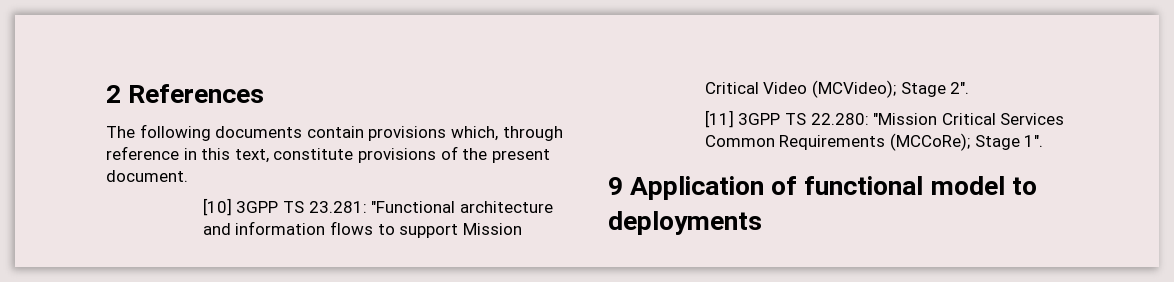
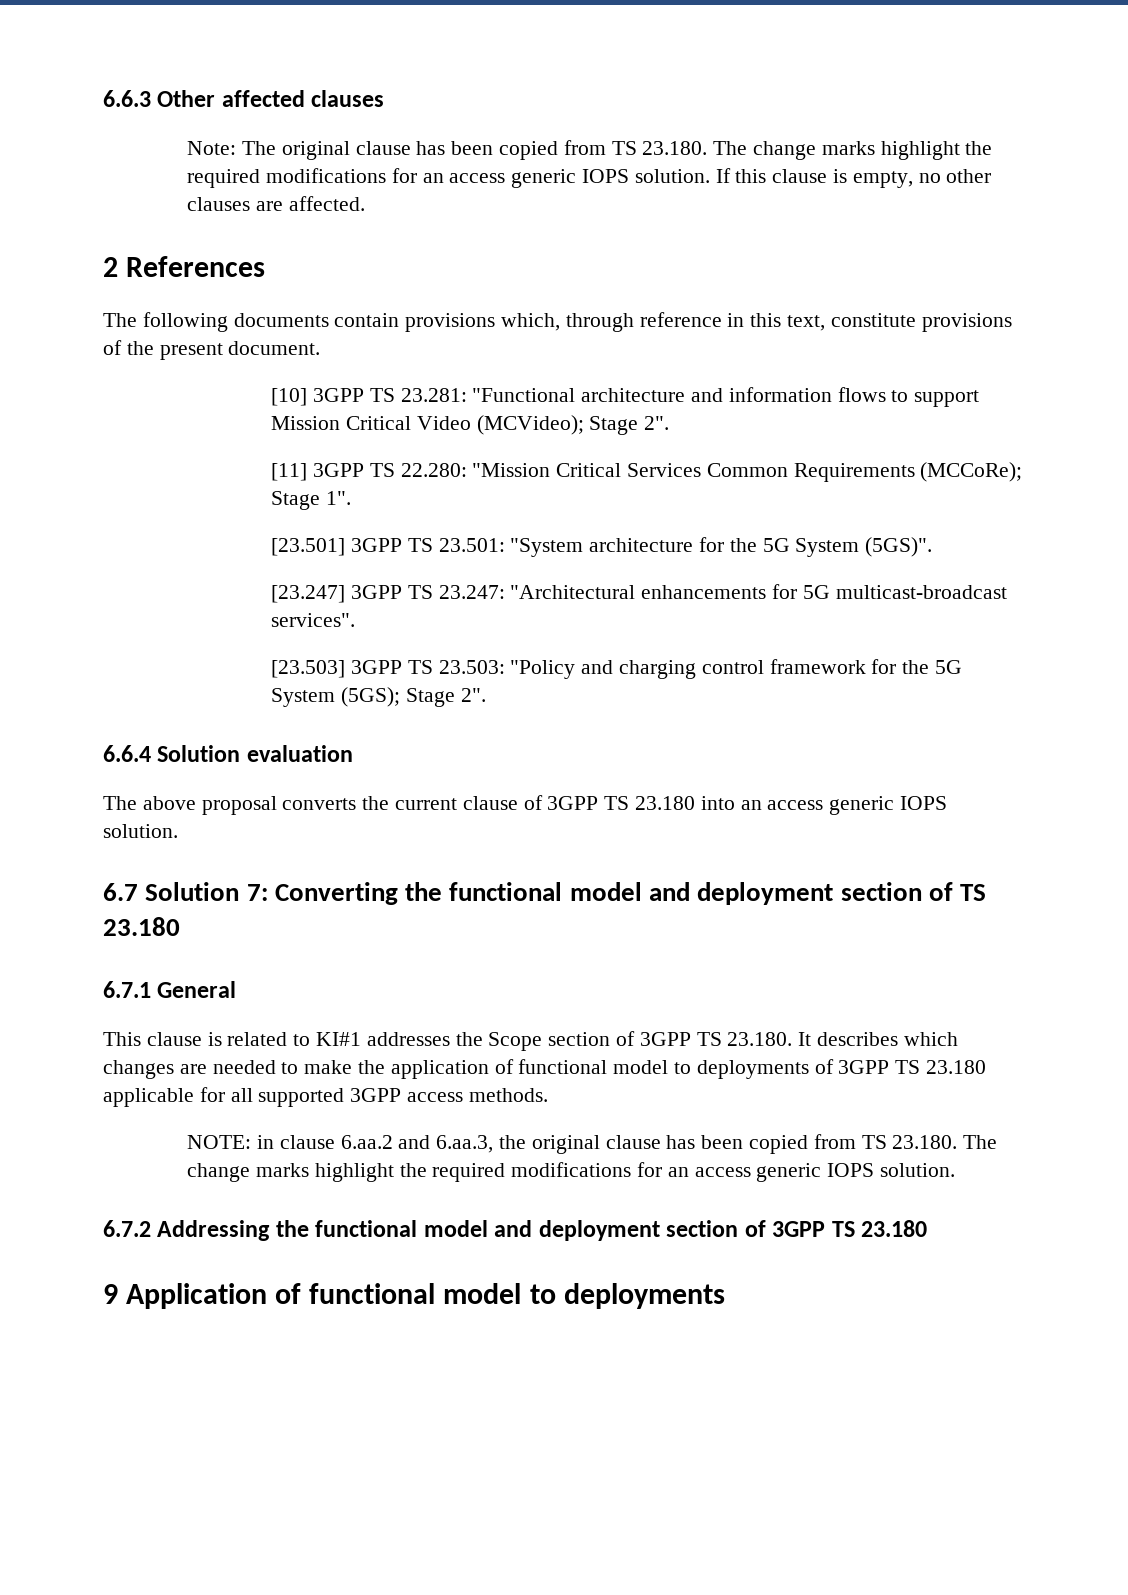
(106, 94) none -> [103,90,385,107] [187,140,993,160] [187,168,992,188] [187,196,365,211] 6.6.3 Other affected clauses // Note: The original clause has been copied from TS 23.180. The change marks highlight the required modifications for an access generic IOPS solution. If this clause is empty, no other clauses are affected. //
(1044, 141) none -> [271,537,933,557] [271,584,1007,603] [271,613,356,627] [271,659,963,679] [271,687,486,707] [103,745,353,762] [103,795,948,815] [103,824,178,838] [103,882,987,905] [103,917,180,936] [103,981,237,998] [103,1031,958,1051] [103,1059,987,1079] [103,1087,548,1107] [187,1134,998,1154] [187,1162,955,1182] [103,1220,928,1241] // [23.501] 3GPP TS 23.501: "System architecture for the 5G System (5GS)". // [23.247] 3GPP TS 23.247: "Architectural enhancements for 5G multicast-broadcast services". // [23.503] 3GPP TS 23.503: "Policy and charging control framework for the 5G System (5GS); Stage 2". // 6.6.4 Solution evaluation // The above proposal converts the current clause of 3GPP TS 23.180 into an access generic IOPS solution. // 6.7 Solution 7: Converting the functional model and deployment section of TS 23.180 // 6.7.1 General // This clause is related to KI#1 addresses the Scope section of 3GPP TS 23.180. It describes which changes are needed to make the application of functional model to deployments of 3GPP TS 23.180 applicable for all supported 3GPP access methods. // NOTE: in clause 6.aa.2 and 6.aa.3, the original clause has been copied from TS 23.180. The change marks highlight the required modifications for an access generic IOPS solution. // 6.7.2 Addressing the functional model and deployment section of 3GPP TS 23.180

